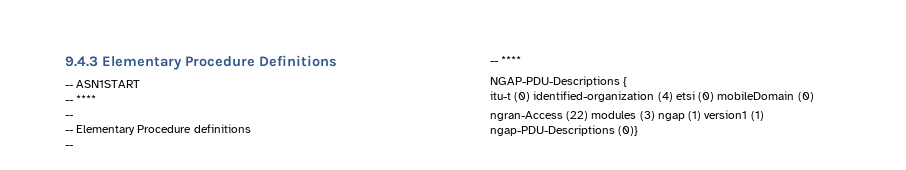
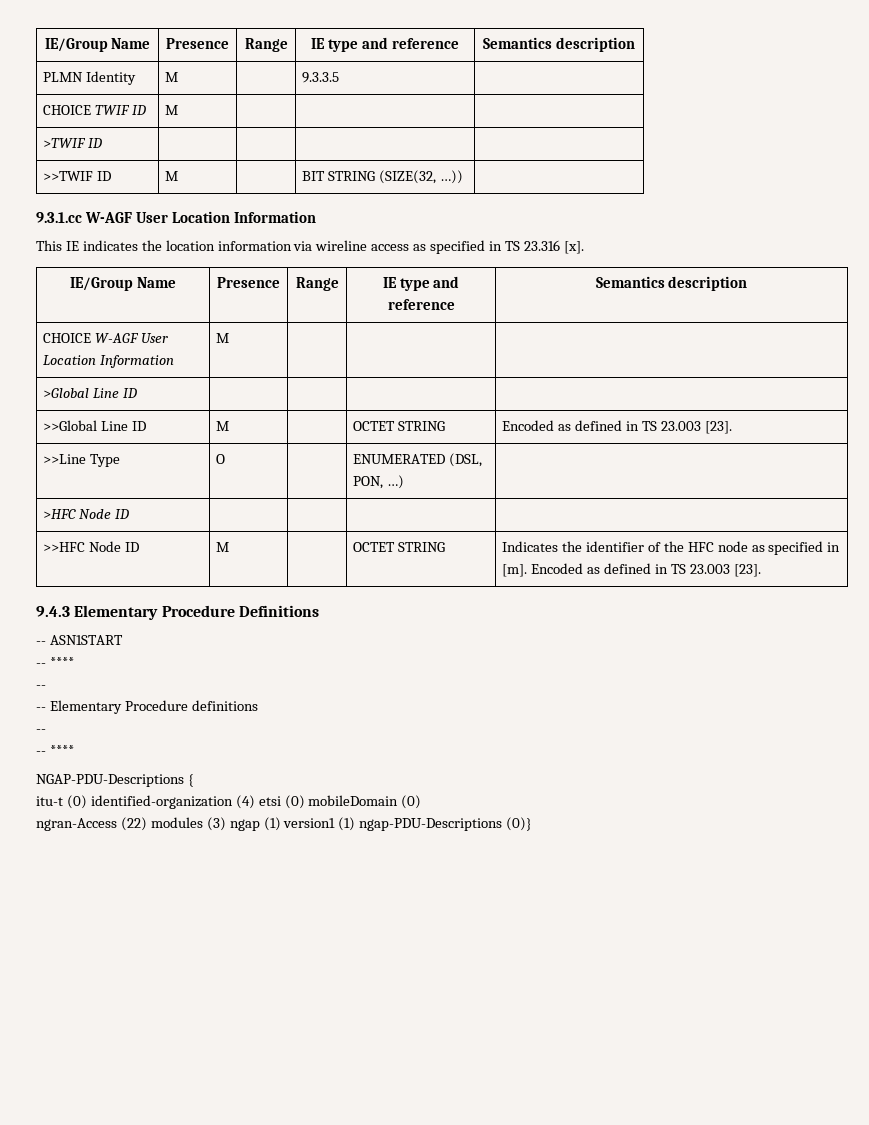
(65, 61) none -> [44,38,151,52] [166,38,229,49] [244,38,288,52] [311,37,459,52] [483,37,635,52] [43,71,137,85] [165,72,179,82] [302,72,340,83] [43,105,146,115] [165,105,179,115] [43,138,103,148] [43,171,112,181] [165,171,179,181] [302,170,463,184] [36,211,316,223] [36,240,584,254] [70,277,176,291] [217,277,280,288] [295,277,339,291] [382,276,460,291] [387,299,455,310] [595,276,748,291] [43,333,168,343] [43,355,175,368] [216,333,230,343] [43,388,137,398] [43,420,146,431] [216,421,230,431] [353,421,446,431] [502,420,732,434] [43,454,121,467] [216,454,226,464] [353,453,483,467] [353,475,405,489] [43,509,129,519] [43,541,139,552] [216,542,230,552] [353,542,446,552] [502,541,841,555] [502,563,761,577] IE/Group Name | Presence | Range | IE type and reference | Semantics description // PLMN Identity | M | | 9.3.3.5 | // CHOICE TWIF ID | M | | | // >TWIF ID | | | | // >>TWIF ID | M | | BIT STRING (SIZE(32, …)) | // 9.3.1.cc W-AGF User Location Information // This IE indicates the location information via wireline access as specified in TS 23.316 [x]. // IE/Group Name | Presence | Range | IE type and reference | Semantics description // CHOICE W-AGF User Location Information | M | | | // >Global Line ID | | | | // >>Global Line ID | M | | OCTET STRING | Encoded as defined in TS 23.003 [23]. // >>Line Type | O | | ENUMERATED (DSL, PON, …) | // >HFC Node ID | | | | // >>HFC Node ID | M | | OCTET STRING | Indicates the identifier of the HFC node as specified in [m]. Encoded as defined in TS 23.003 [23]. //

